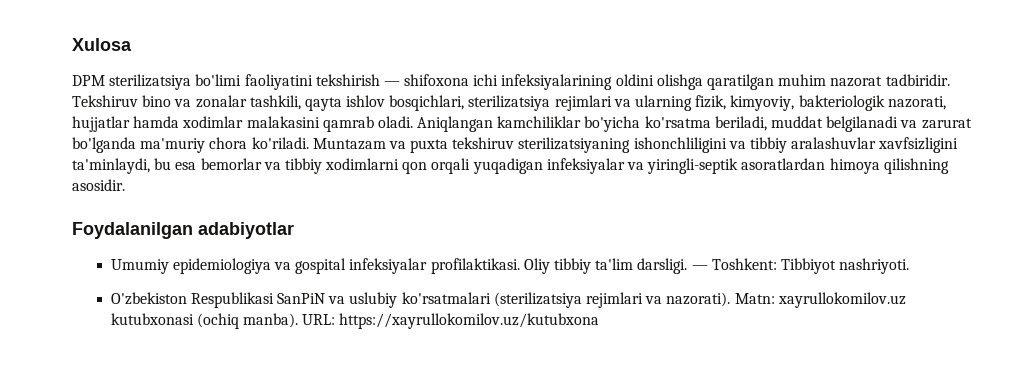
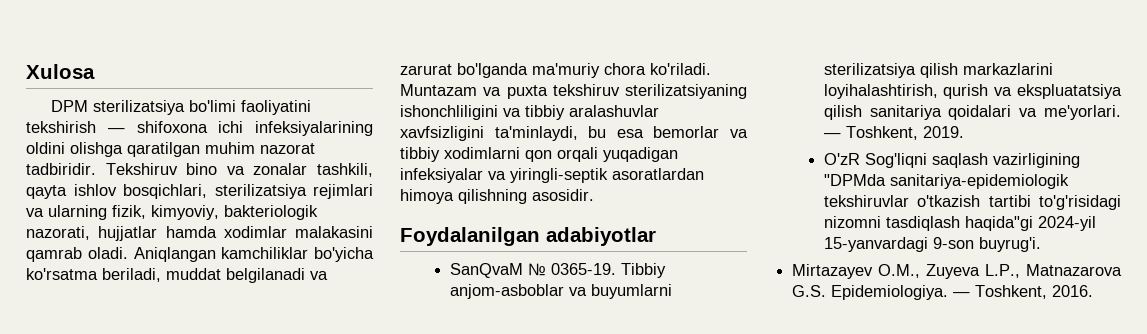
[110,258,910,274] [110,292,906,308] [110,313,600,329] Umumiy epidemiologiya va gospital infeksiyalar profilaktikasi. Oliy tibbiy ta'lim darsligi. — Toshkent: Tibbiyot nashriyoti. // O'zbekiston Respublikasi SanPiN va uslubiy ko'rsatmalari (sterilizatsiya rejimlari va nazorati). Matn: xayrullokomilov.uz kutubxonasi (ochiq manba). URL: https://xayrullokomilov.uz/kutubxona -> [449,263,666,278] [449,284,672,299] [823,63,1053,78] [823,84,1122,99] [823,105,1121,120] [823,126,964,140] [823,153,1080,168] [823,174,1069,189] [823,195,1121,210] [823,216,1096,231] [823,237,1041,252] [792,264,1122,279] [792,285,1094,300] SanQvaM № 0365-19. Tibbiy anjom-asboblar va buyumlarni sterilizatsiya qilish markazlarini loyihalashtirish, qurish va ekspluatatsiya qilish sanitariya qoidalari va me'yorlari. — Toshkent, 2019. // O'zR Sog'liqni saqlash vazirligining "DPMda sanitariya-epidemiologik tekshiruvlar o'tkazish tartibi to'g'risidagi nizomni tasdiqlash haqida"gi 2024-yil 15-yanvardagi 9-son buyrug'i. // Mirtazayev O.M., Zuyeva L.P., Matnazarova G.S. Epidemiologiya. — Toshkent, 2016.

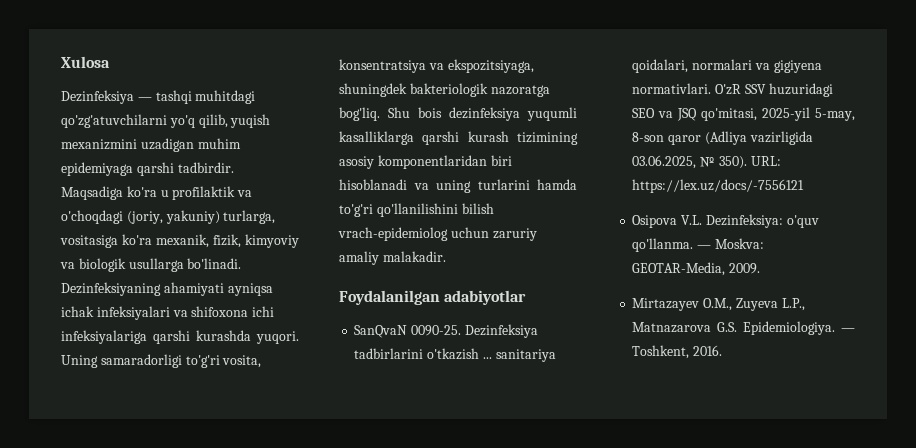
[51,100,312,115] [26,121,373,136] [26,142,315,157] [26,163,373,177] [26,184,373,199] [26,205,318,220] [26,226,373,241] [26,247,374,262] [26,268,328,283] [400,63,711,78] [400,84,747,99] [400,105,659,120] [400,126,748,141] [400,147,678,162] [400,168,704,183] [400,189,594,204] [400,227,656,246] [449,263,666,278] [449,284,672,299] [823,63,1053,78] [823,84,1122,99] [823,105,1121,120] [823,126,964,140] [823,153,1080,168] [823,174,1069,189] [823,195,1121,210] [823,216,1096,231] [823,237,1041,252] DPM sterilizatsiya bo'limi faoliyatini tekshirish — shifoxona ichi infeksiyalarining oldini olishga qaratilgan muhim nazorat tadbiridir. Tekshiruv bino va zonalar tashkili, qayta ishlov bosqichlari, sterilizatsiya rejimlari va ularning fizik, kimyoviy, bakteriologik nazorati, hujjatlar hamda xodimlar malakasini qamrab oladi. Aniqlangan kamchiliklar bo'yicha ko'rsatma beriladi, muddat belgilanadi va zarurat bo'lganda ma'muriy chora ko'riladi. Muntazam va puxta tekshiruv sterilizatsiyaning ishonchliligini va tibbiy aralashuvlar xavfsizligini ta'minlaydi, bu esa bemorlar va tibbiy xodimlarni qon orqali yuqadigan infeksiyalar va yiringli-septik asoratlardan himoya qilishning asosidir. // Foydalanilgan adabiyotlar // SanQvaM № 0365-19. Tibbiy anjom-asboblar va buyumlarni sterilizatsiya qilish markazlarini loyihalashtirish, qurish va ekspluatatsiya qilish sanitariya qoidalari va me'yorlari. — Toshkent, 2019. // O'zR Sog'liqni saqlash vazirligining "DPMda sanitariya-epidemiologik tekshiruvlar o'tkazish tartibi to'g'risidagi nizomni tasdiqlash haqida"gi 2024-yil 15-yanvardagi 9-son buyrug'i. -> [61,90,256,104] [61,114,271,128] [61,138,241,152] [61,162,234,176] [61,186,253,200] [61,210,276,224] [60,234,299,248] [60,258,242,272] [61,282,273,296] [61,306,275,320] [61,330,299,344] [61,354,262,368] [339,59,534,73] [339,83,550,97] [339,107,577,121] [339,131,578,145] [339,155,512,169] [339,179,577,193] [339,203,494,217] [338,227,537,241] [339,251,446,265] [339,290,527,305] [354,324,538,338] [354,348,556,362] [632,59,822,73] [632,83,833,97] [632,107,855,121] [632,131,813,145] [632,155,781,169] [632,179,805,193] [632,214,819,228] [632,238,764,252] [632,262,761,276] Dezinfeksiya — tashqi muhitdagi qo'zg'atuvchilarni yo'q qilib, yuqish mexanizmini uzadigan muhim epidemiyaga qarshi tadbirdir. Maqsadiga ko'ra u profilaktik va o'choqdagi (joriy, yakuniy) turlarga, vositasiga ko'ra mexanik, fizik, kimyoviy va biologik usullarga bo'linadi. Dezinfeksiyaning ahamiyati ayniqsa ichak infeksiyalari va shifoxona ichi infeksiyalariga qarshi kurashda yuqori. Uning samaradorligi to'g'ri vosita, konsentratsiya va ekspozitsiyaga, shuningdek bakteriologik nazoratga bog'liq. Shu bois dezinfeksiya yuqumli kasalliklarga qarshi kurash tizimining asosiy komponentlaridan biri hisoblanadi va uning turlarini hamda to'g'ri qo'llanilishini bilish vrach-epidemiolog uchun zaruriy amaliy malakadir. // Foydalanilgan adabiyotlar // SanQvaN 0090-25. Dezinfeksiya tadbirlarini o'tkazish ... sanitariya qoidalari, normalari va gigiyena normativlari. O'zR SSV huzuridagi SEO va JSQ qo'mitasi, 2025-yil 5-may, 8-son qaror (Adliya vazirligida 03.06.2025, № 350). URL: https://lex.uz/docs/-7556121 // Osipova V.L. Dezinfeksiya: o'quv qo'llanma. — Moskva: GEOTAR-Media, 2009.

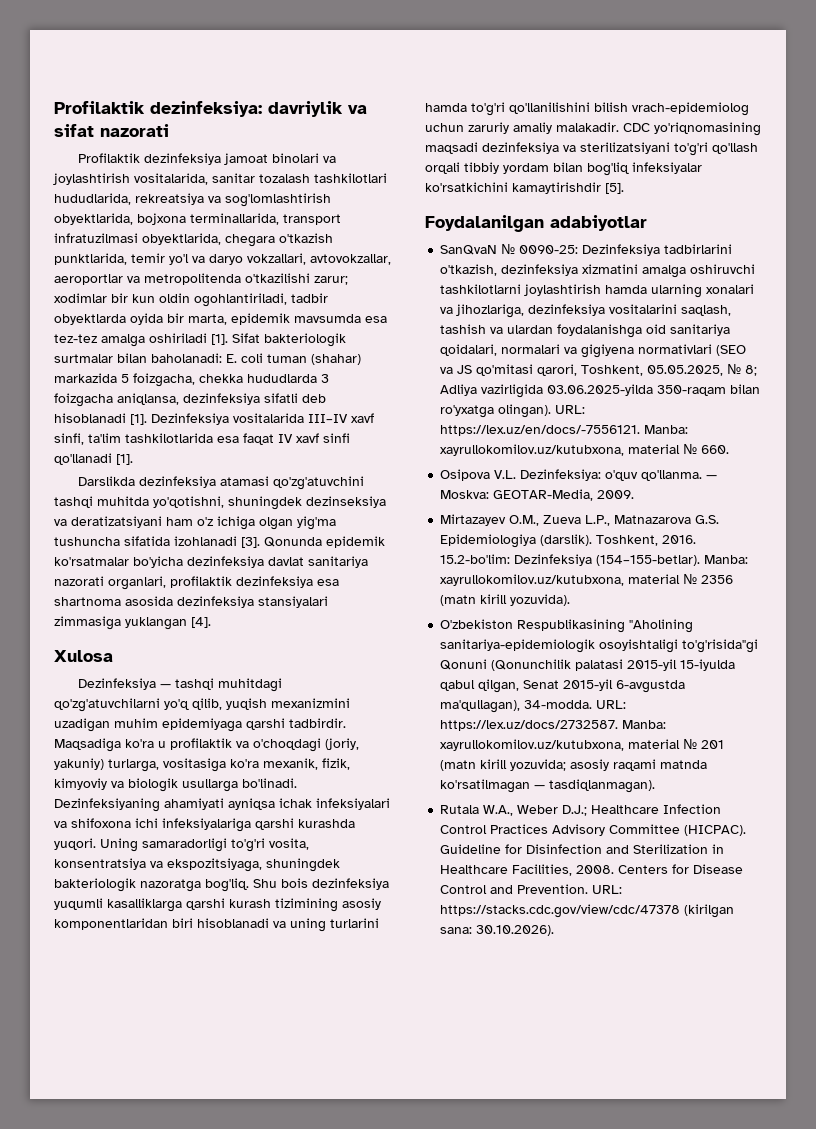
(61, 62) none -> [54,101,367,117] [54,124,169,137] [77,153,336,165] [53,173,387,185] [54,193,331,207] [54,213,341,225] [54,233,333,247] [54,253,391,265] [54,273,348,285] [54,293,328,307] [54,313,387,325] [54,333,346,347] [54,353,361,365] [54,373,329,387] [54,393,326,407] [54,413,374,425] [54,433,350,445] [54,453,133,465] [77,476,364,490] [54,496,386,510] [54,516,336,530] [54,536,385,548] [54,556,368,568] [54,576,339,590] [54,596,328,608] [54,616,211,630] Profilaktik dezinfeksiya: davriylik va sifat nazorati // Profilaktik dezinfeksiya jamoat binolari va joylashtirish vositalarida, sanitar tozalash tashkilotlari hududlarida, rekreatsiya va sog'lomlashtirish obyektlarida, bojxona terminallarida, transport infratuzilmasi obyektlarida, chegara o'tkazish punktlarida, temir yo'l va daryo vokzallari, avtovokzallar, aeroportlar va metropolitenda o'tkazilishi zarur; xodimlar bir kun oldin ogohlantiriladi, tadbir obyektlarda oyida bir marta, epidemik mavsumda esa tez-tez amalga oshiriladi [1]. Sifat bakteriologik surtmalar bilan baholanadi: E. coli tuman (shahar) markazida 5 foizgacha, chekka hududlarda 3 foizgacha aniqlansa, dezinfeksiya sifatli deb hisoblanadi [1]. Dezinfeksiya vositalarida III–IV xavf sinfi, ta'lim tashkilotlarida esa faqat IV xavf sinfi qo'llanadi [1]. // Darslikda dezinfeksiya atamasi qo'zg'atuvchini tashqi muhitda yo'qotishni, shuningdek dezinseksiya va deratizatsiyani ham o'z ichiga olgan yig'ma tushuncha sifatida izohlanadi [3]. Qonunda epidemik ko'rsatmalar bo'yicha dezinfeksiya davlat sanitariya nazorati organlari, profilaktik dezinfeksiya esa shartnoma asosida dezinfeksiya stansiyalari zimmasiga yuklangan [4]. //
[339,290,527,305] [354,324,538,338] [354,348,492,360] // Foydalanilgan adabiyotlar // SanQvaN 0090-25. Dezinfeksiya tadbirlarini o'tkazish ... -> [623,122,761,136] [425,142,758,156] [425,162,702,176] [425,182,624,194] [425,215,647,232] [440,243,733,256] [440,264,756,278] [440,284,755,298] [440,304,732,318] [440,324,667,338] CDC yo'riqnomasining maqsadi dezinfeksiya va sterilizatsiyani to'g'ri qo'llash orqali tibbiy yordam bilan bog'liq infeksiyalar ko'rsatkichini kamaytirishdir [5]. // Foydalanilgan adabiyotlar // SanQvaN № 0090-25: Dezinfeksiya tadbirlarini o'tkazish, dezinfeksiya xizmatini amalga oshiruvchi tashkilotlarni joylashtirish hamda ularning xonalari va jihozlariga, dezinfeksiya vositalarini saqlash, tashish va ulardan foydalanishga oid
[632,83,833,97] [632,107,855,121] [632,131,813,145] [632,155,781,169] [632,179,805,193] normativlari. O'zR SSV huzuridagi SEO va JSQ qo'mitasi, 2025-yil 5-may, 8-son qaror (Adliya vazirligida 03.06.2025, № 350). URL: https://lex.uz/docs/-7556121 -> [638,344,747,356] [440,363,758,376] [440,384,761,398] [440,404,586,418] [440,425,689,436] [440,443,730,456] normativlari (SEO va JS qo'mitasi qarori, Toshkent, 05.05.2025, № 8; Adliya vazirligida 03.06.2025-yilda 350-raqam bilan ro'yxatga olingan). URL: https://lex.uz/en/docs/-7556121. Manba: xayrullokomilov.uz/kutubxona, material № 660.
[735,298,778,311] Zuyeva -> [543,515,582,524] Zueva
[743,321,855,335] [632,345,723,359] Epidemiologiya. — Toshkent, 2016. -> [440,534,697,548] [440,554,749,566] [440,573,734,586] [440,594,571,606] [440,619,694,633] [440,639,759,653] [440,659,736,671] [440,679,686,693] [440,700,627,713] [440,720,667,731] [440,738,725,751] [440,759,708,771] [440,779,656,793] [440,804,722,816] [440,824,747,836] [440,844,725,854] [440,864,744,876] [440,884,623,894] [440,904,735,918] [440,925,555,936] Epidemiologiya (darslik). Toshkent, 2016. 15.2-bo'lim: Dezinfeksiya (154–155-betlar). Manba: xayrullokomilov.uz/kutubxona, material № 2356 (matn kirill yozuvida). // O'zbekiston Respublikasining "Aholining sanitariya-epidemiologik osoyishtaligi to'g'risida"gi Qonuni (Qonunchilik palatasi 2015-yil 15-iyulda qabul qilgan, Senat 2015-yil 6-avgustda ma'qullagan), 34-modda. URL: https://lex.uz/docs/2732587. Manba: xayrullokomilov.uz/kutubxona, material № 201 (matn kirill yozuvida; asosiy raqami matnda ko'rsatilmagan — tasdiqlanmagan). // Rutala W.A., Weber D.J.; Healthcare Infection Control Practices Advisory Committee (HICPAC). Guideline for Disinfection and Sterilization in Healthcare Facilities, 2008. Centers for Disease Control and Prevention. URL: https://stacks.cdc.gov/view/cdc/47378 (kirilgan sana: 30.10.2026).

